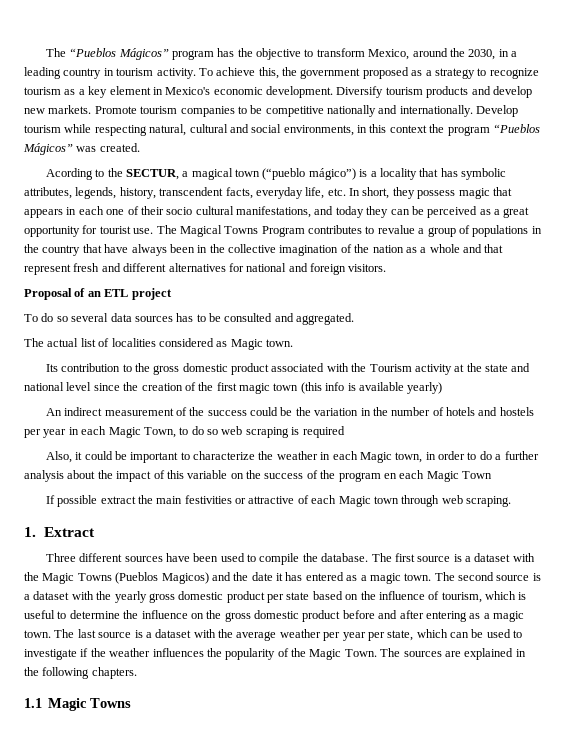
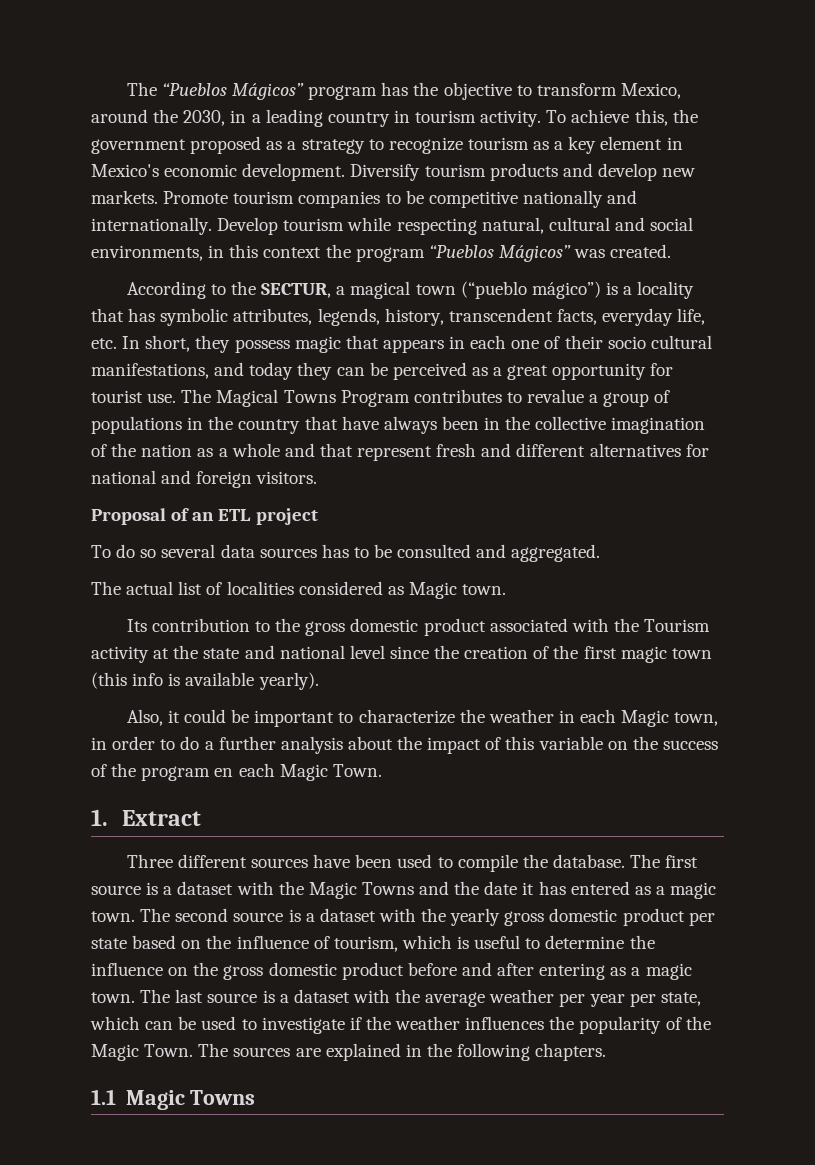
[45,168,93,180] Acording -> [126,281,206,299] According
[407,382,443,394] [45,407,534,416] [24,426,345,438] yearly) // An indirect measurement of the success could be the variation in the number of hotels and hostels per year in each Magic Town, to do so web scraping is required -> [258,672,319,690] yearly).
[462,471,492,479] [45,495,512,507] Town // If possible extract the main festivities or attractive of each Magic town through web scraping. -> [332,764,382,777] Town.
[115,572,209,584] (Pueblos Magicos) -> (414, 888) none

